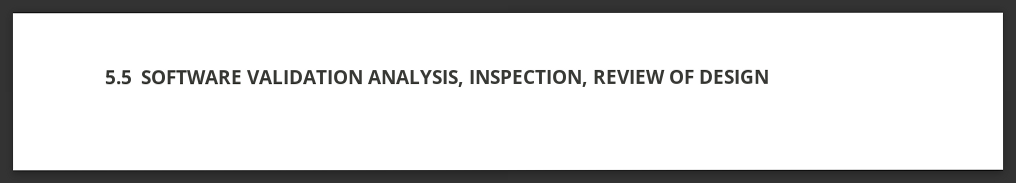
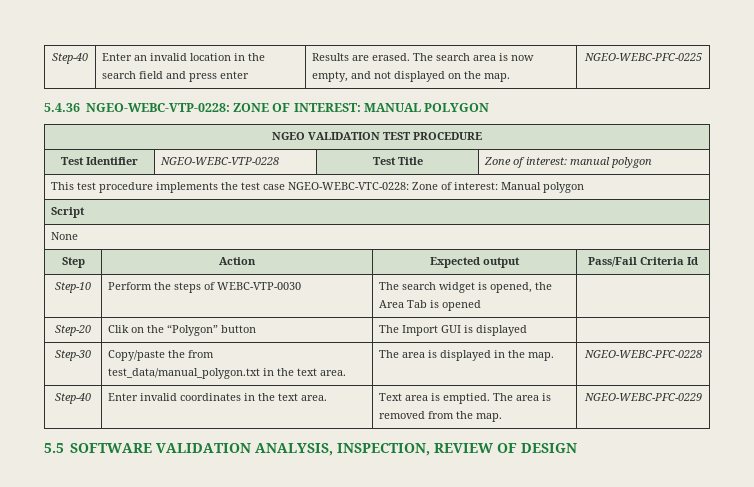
(104, 77) none -> [52,53,88,64] [102,53,266,61] [102,71,250,82] [312,53,535,61] [312,71,511,82] [583,53,702,61] [44,103,490,112] [272,132,482,140] [61,157,138,165] [160,157,280,165] [372,157,423,165] [484,157,653,168] [51,182,585,193] [51,207,86,218] [51,232,79,240] [61,257,85,268] [219,257,256,265] [430,257,520,268] [588,257,698,267] [55,282,91,293] [108,282,302,293] [379,282,553,293] [379,300,482,311] [55,325,91,336] [108,324,257,336] [379,325,528,336] [55,350,91,361] [108,350,215,361] [108,368,347,379] [379,350,555,361] [583,350,702,358] [55,393,91,404] [108,393,328,401] [379,393,552,404] [379,411,503,422] [583,393,702,401] Step-40 | Enter an invalid location in the search field and press enter | Results are erased. The search area is now empty, and not displayed on the map. | NGEO-WEBC-PFC-0225 // 5.4.36 NGEO-WEBC-VTP-0228: ZONE OF INTEREST: MANUAL POLYGON // NGEO VALIDATION TEST PROCEDURE // Test Identifier | NGEO-WEBC-VTP-0228 | Test Title | Zone of interest: manual polygon // This test procedure implements the test case NGEO-WEBC-VTC-0228: Zone of interest: Manual polygon // Script // None // Step | Action | Expected output | Pass/Fail Criteria Id // Step-10 | Perform the steps of WEBC-VTP-0030 | The search widget is opened, the Area Tab is opened | // Step-20 | Clik on the “Polygon” button | The Import GUI is displayed | // Step-30 | Copy/paste the from test_data/manual_polygon.txt in the text area. | The area is displayed in the map. | NGEO-WEBC-PFC-0228 // Step-40 | Enter invalid coordinates in the text area. | Text area is emptied. The area is removed from the map. | NGEO-WEBC-PFC-0229 //

